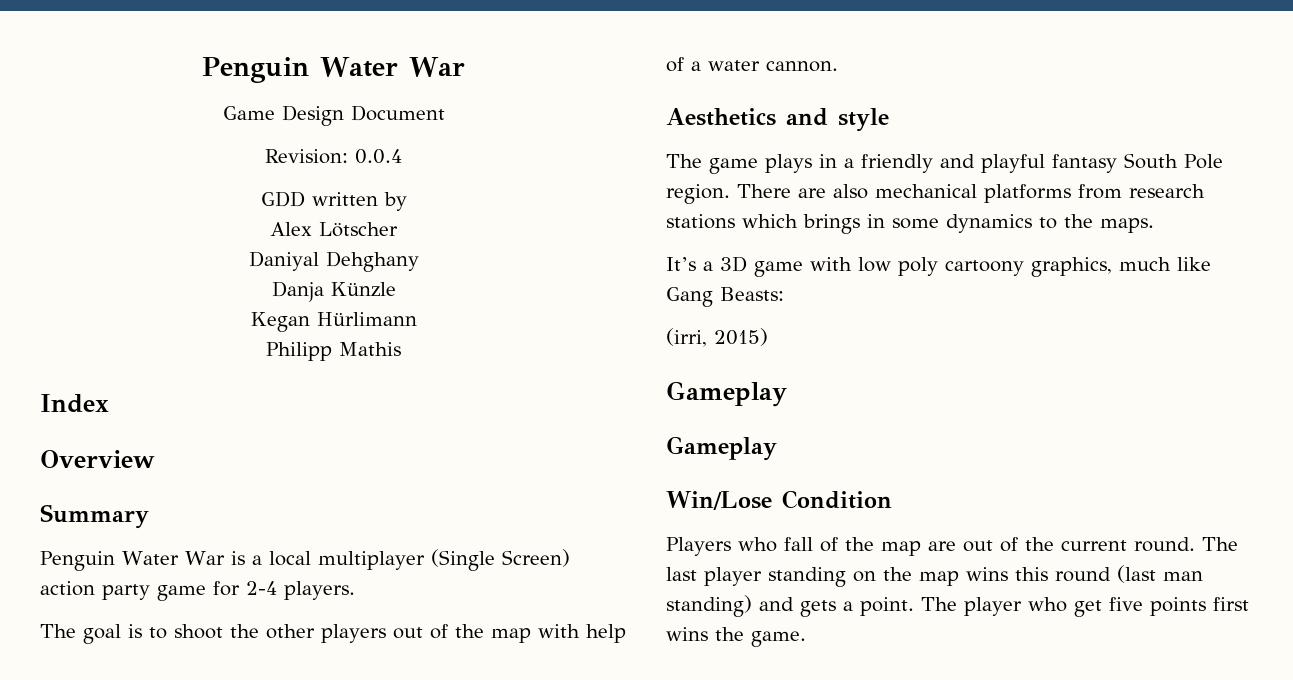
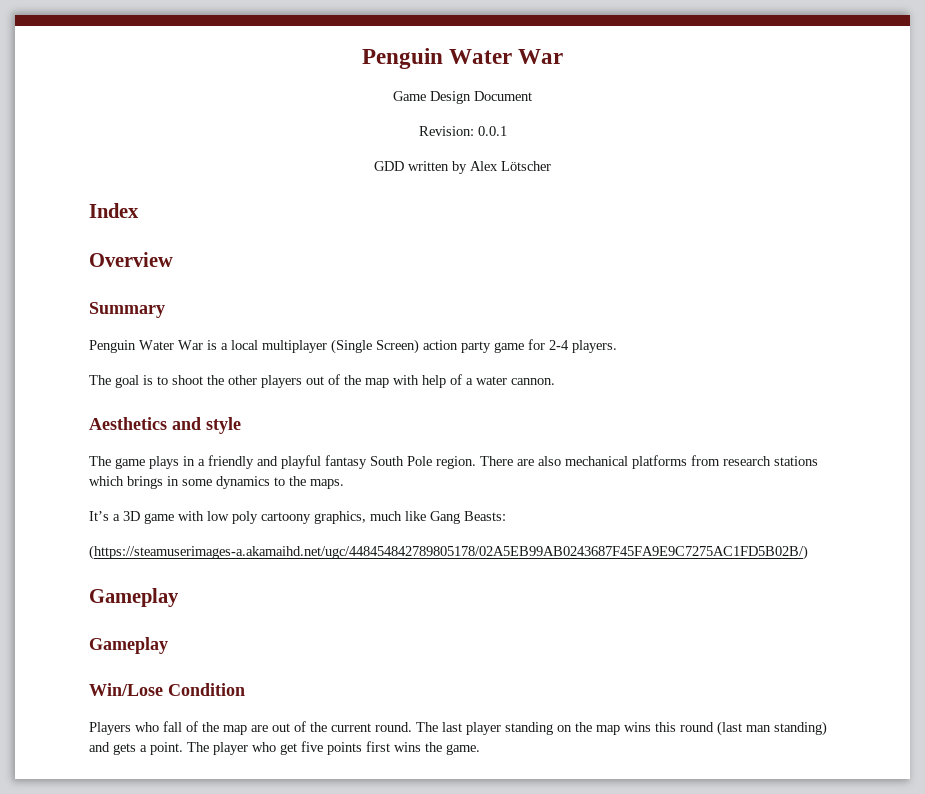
[355,149,402,164] 0.0.4 -> [477,126,507,136] 0.0.1
(407, 201) // -> (467, 167) none
[248,251,419,272] [271,281,396,302] [250,312,417,332] [266,342,401,361] // Daniyal Dehghany // Danja Künzle // Kegan Hürlimann // Philipp Mathis -> (551, 166) none
[666,328,768,347] (irri, 2015) -> [89,545,808,560] (https://steamuserimages-a.akamaihd.net/ugc/448454842789805178/02A5EB99AB0243687F45FA9E9C7275AC1FD5B02B/)

